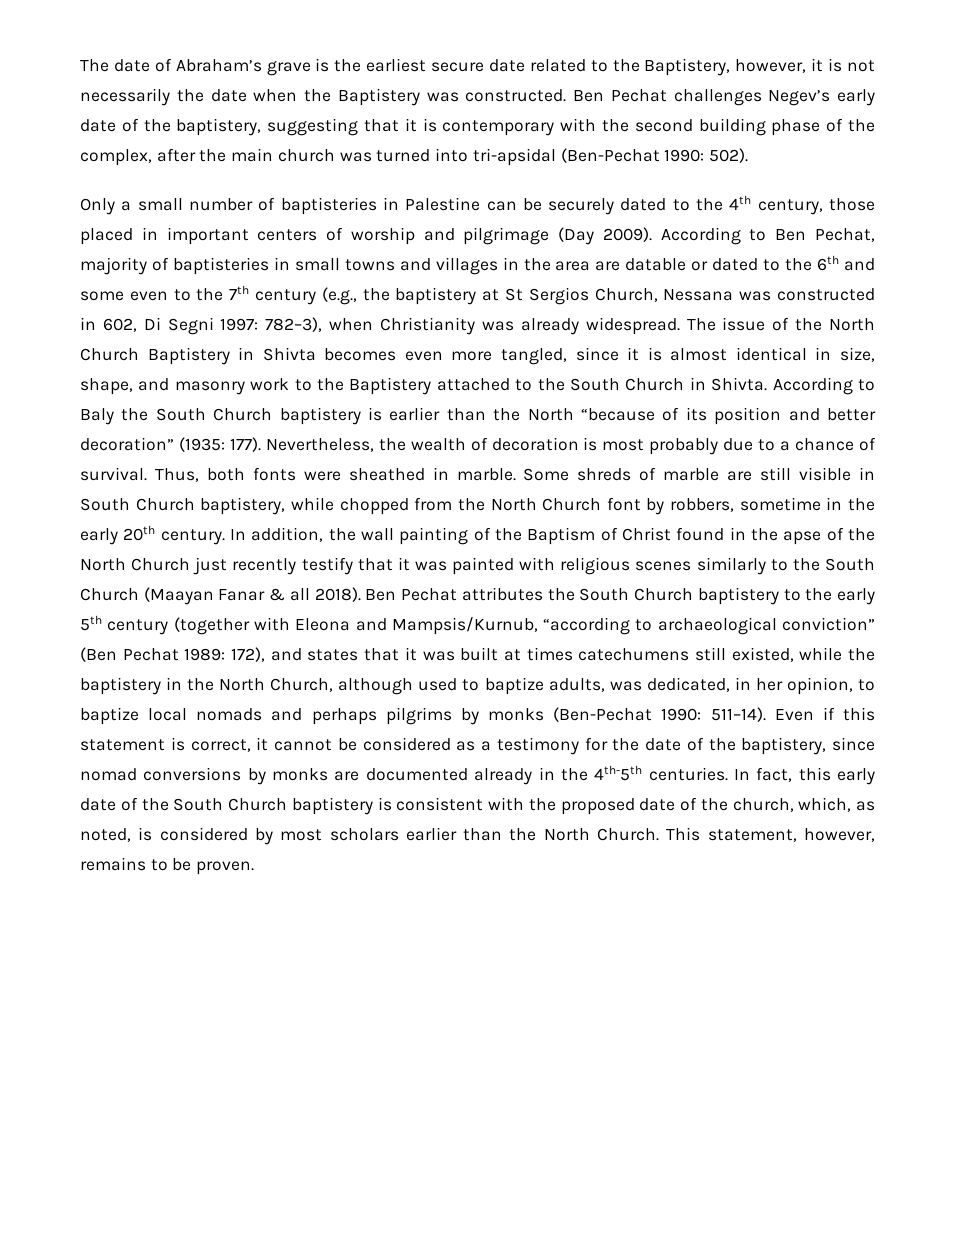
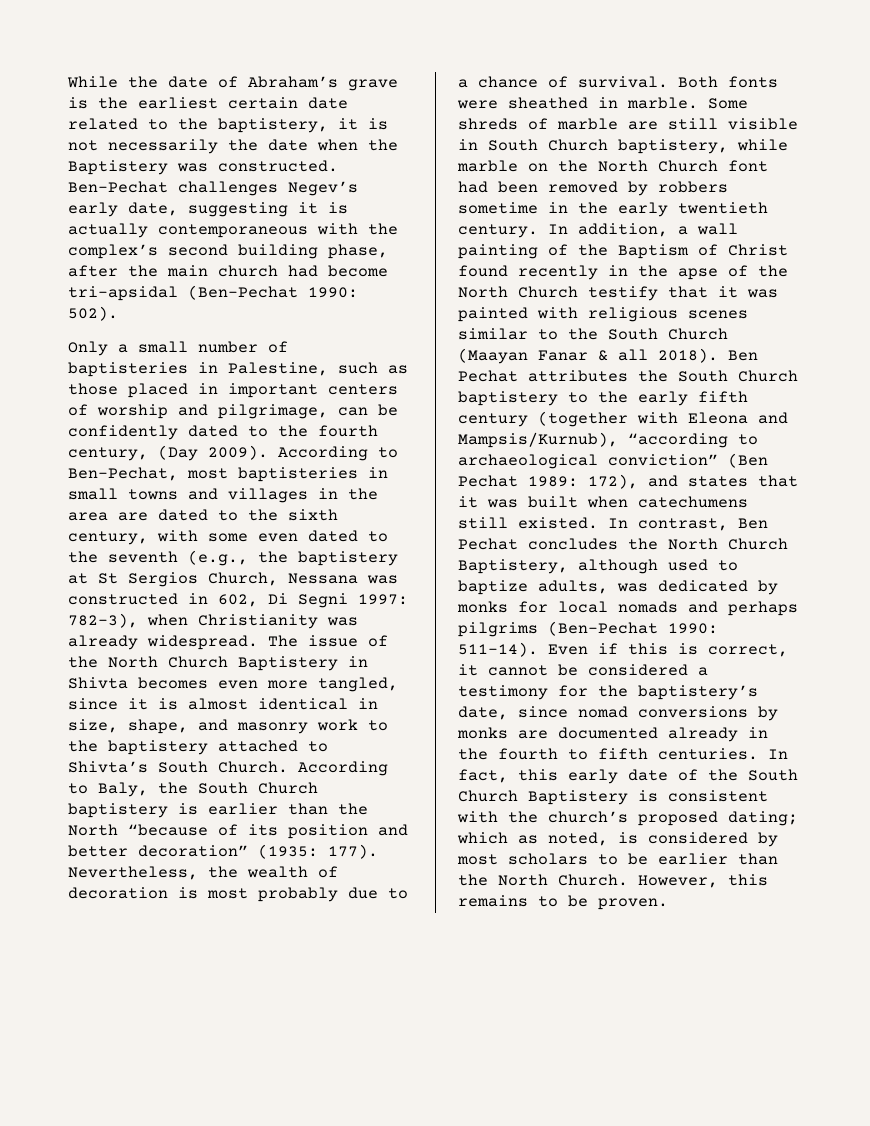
[80,59,109,72] The -> [67,76,158,88] While the
[431,62,485,72] secure -> [228,97,298,109] certain
[644,58,807,76] Baptistery, however, -> [218,118,328,133] baptistery,
[573,89,667,102] Ben Pechat -> [68,181,168,193] Ben-Pechat
[80,118,629,136] date of the baptistery, suggesting that it is contemporary with the -> [128,202,348,217] [68,223,398,238] [68,244,158,259] date, suggesting it is actually contemporaneous with the complex’s
[771,118,875,136] [80,149,152,166] phase of the complex, -> [328,244,388,259] phase,
[339,148,469,162] was turned into -> [288,265,388,277] had become
[405,195,823,215] Palestine can be securely dated to the 4th century, -> [228,362,408,376] Palestine, such as
[463,227,875,245] [80,257,169,275] pilgrimage (Day 2009). According to Ben Pechat, majority of -> [218,404,398,419] [68,425,378,440] [68,445,398,461] [68,467,228,481] pilgrimage, can be confidently dated to the fourth century, (Day 2009). According to Ben-Pechat, most
[625,255,876,271] datable or dated to the 6th and -> [158,509,338,521] [68,530,198,545] dated to the sixth century, with
[173,285,316,305] to the 7th century -> [308,530,388,542] [68,551,178,563] dated to the seventh
[349,377,432,395] Baptistery -> [108,740,208,755] baptistery
[537,377,875,395] [80,408,114,425] the South Church in Shivta. According to Baly -> [68,761,388,776] [68,782,148,797] Shivta’s South Church. According to Baly,
[154,468,245,482] Thus, both -> [678,76,718,88] Both
[339,497,453,515] chopped from -> [457,160,548,172] marble on
[646,498,735,515] by robbers, -> [458,181,728,196] had been removed by robbers
[123,525,156,541] 20th -> [678,202,768,214] twentieth
[328,528,356,541] the -> [678,226,688,235] a
(725, 534) none -> [518,265,598,280] recently
[193,557,297,575] just recently -> (578, 292) none
[696,557,766,575] similarly -> [458,328,528,340] similar
[80,615,102,631] 5th -> [698,391,748,403] fifth
[391,617,538,635] Mampsis/Kurnub, -> [458,432,618,448] Mampsis/Kurnub),
[503,647,875,662] [80,677,334,695] at times catechumens still existed, while the baptistery in the North Church, -> [587,496,748,508] [458,517,768,531] [458,538,788,550] [458,559,568,574] when catechumens still existed. In contrast, Ben Pechat concludes the North Church Baptistery,
[646,677,876,695] [80,707,139,725] dedicated, in her opinion, to baptize -> [658,580,778,595] [457,601,548,613] dedicated by monks for
[460,708,545,725] by monks -> (538, 629) none
[80,739,165,751] statement -> (668, 649) none
[456,741,476,751] as -> (688, 670) none
[645,737,827,755] date of the baptistery, -> [638,685,758,700] [458,706,508,720] baptistery’s date,
[594,765,643,781] 4th-5th -> [498,748,648,760] fourth to fifth
[291,797,373,815] baptistery -> [528,790,628,805] Baptistery
[560,797,852,815] proposed date of the church, which, -> [548,811,798,826] [457,832,508,844] church’s proposed dating; which
(399, 834) none -> [598,853,648,865] to be
[666,827,875,842] This statement, however, -> [638,874,768,888] However, this

